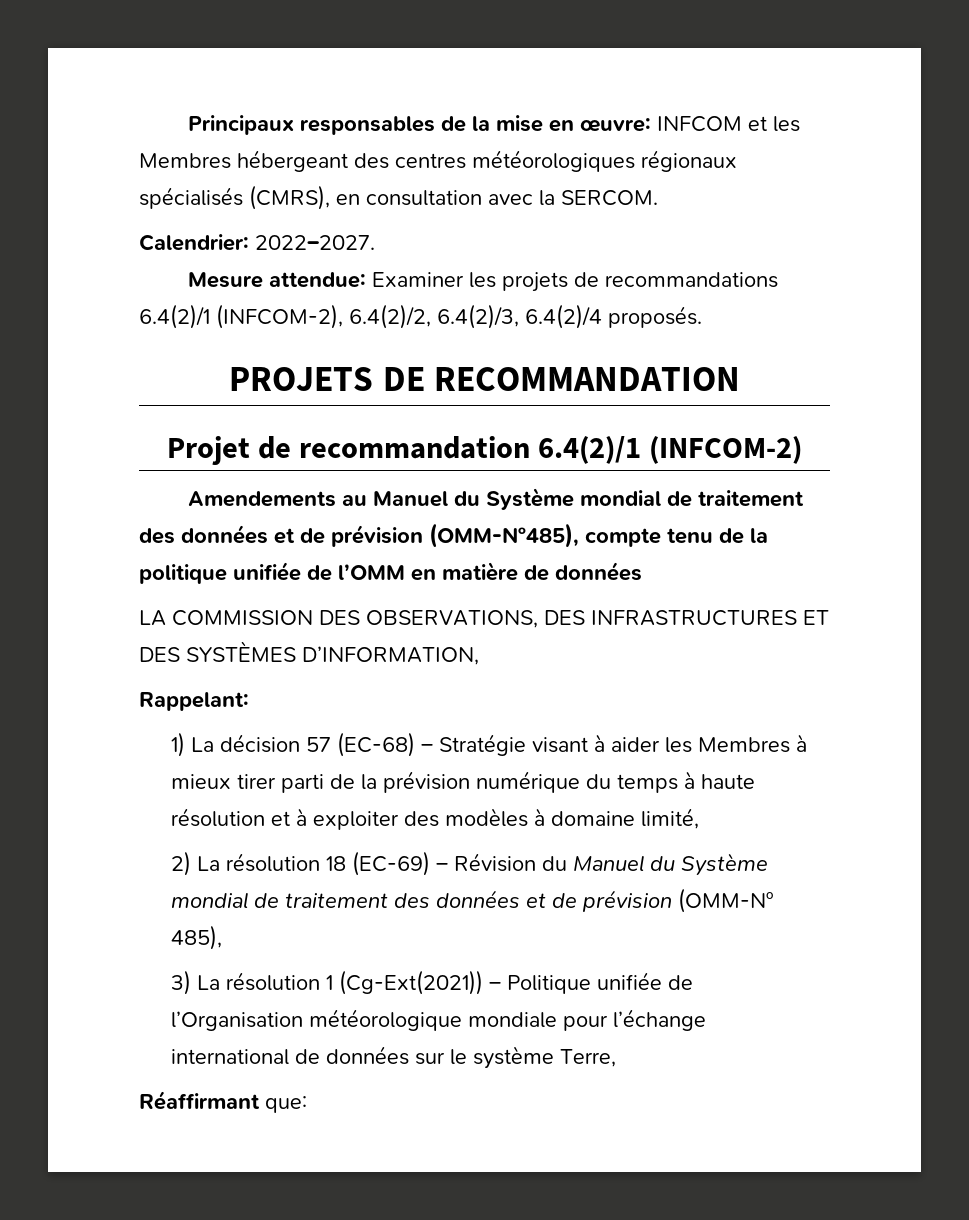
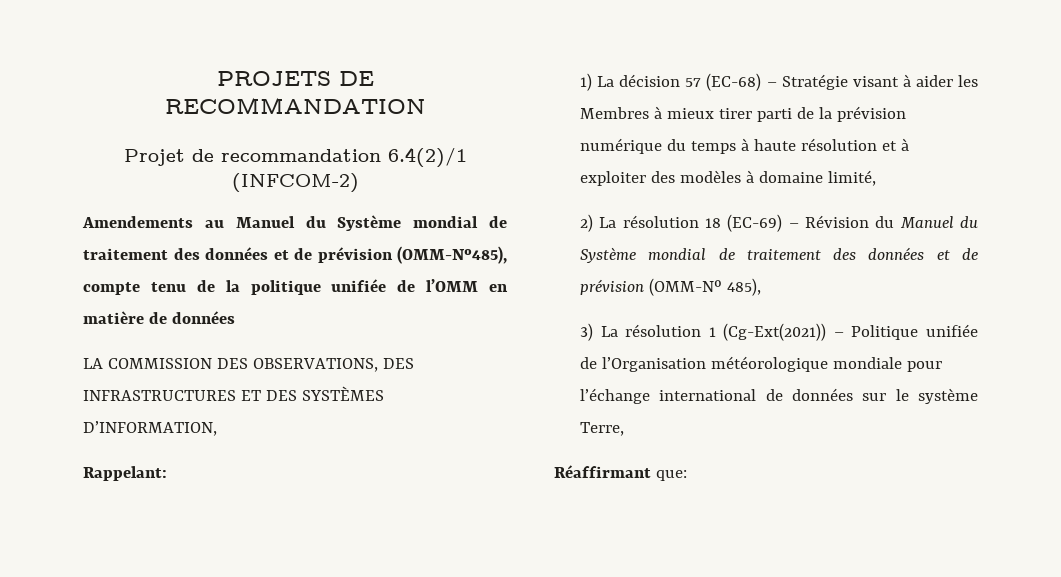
[187,115,800,135] [139,150,737,172] [139,185,658,210] [139,234,375,251] [187,272,778,292] [139,304,702,329] Principaux responsables de la mise en œuvre: INFCOM et les Membres hébergeant des centres météorologiques régionaux spécialisés (CMRS), en consultation avec la SERCOM. // Calendrier: 2022–2027. // Mesure attendue: Examiner les projets de recommandations 6.4(2)/1 (INFCOM-2), 6.4(2)/2, 6.4(2)/3, 6.4(2)/4 proposés. // -> (216, 78) none

